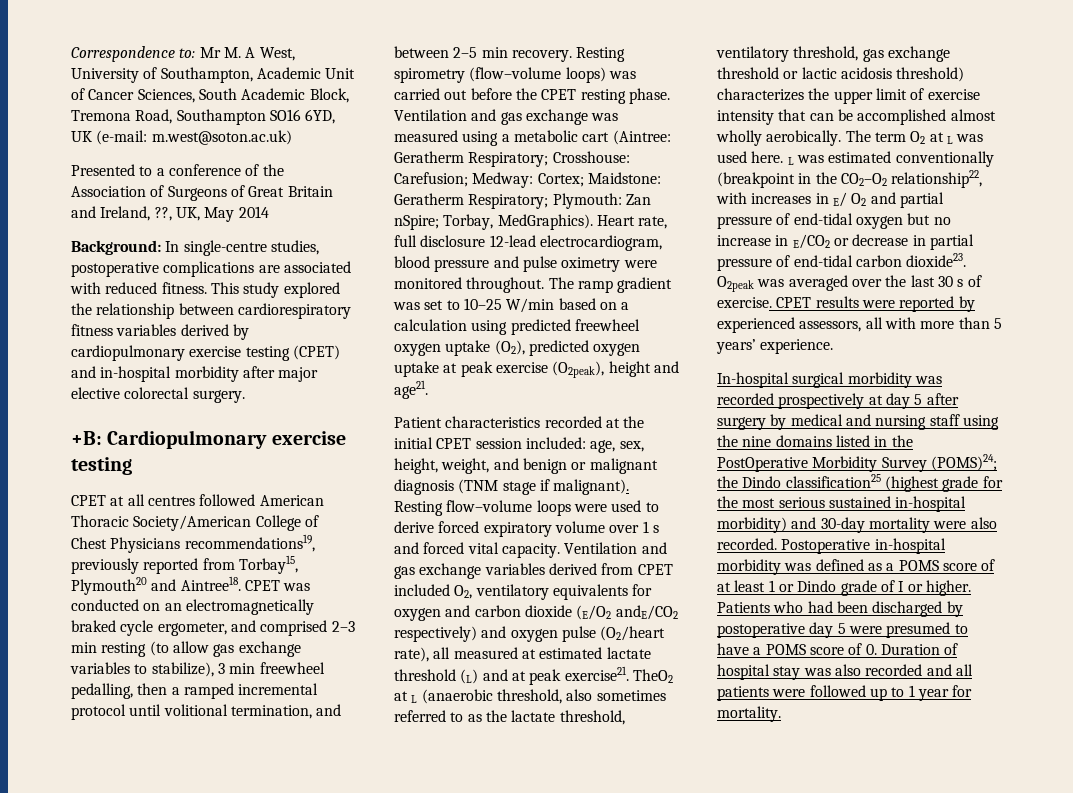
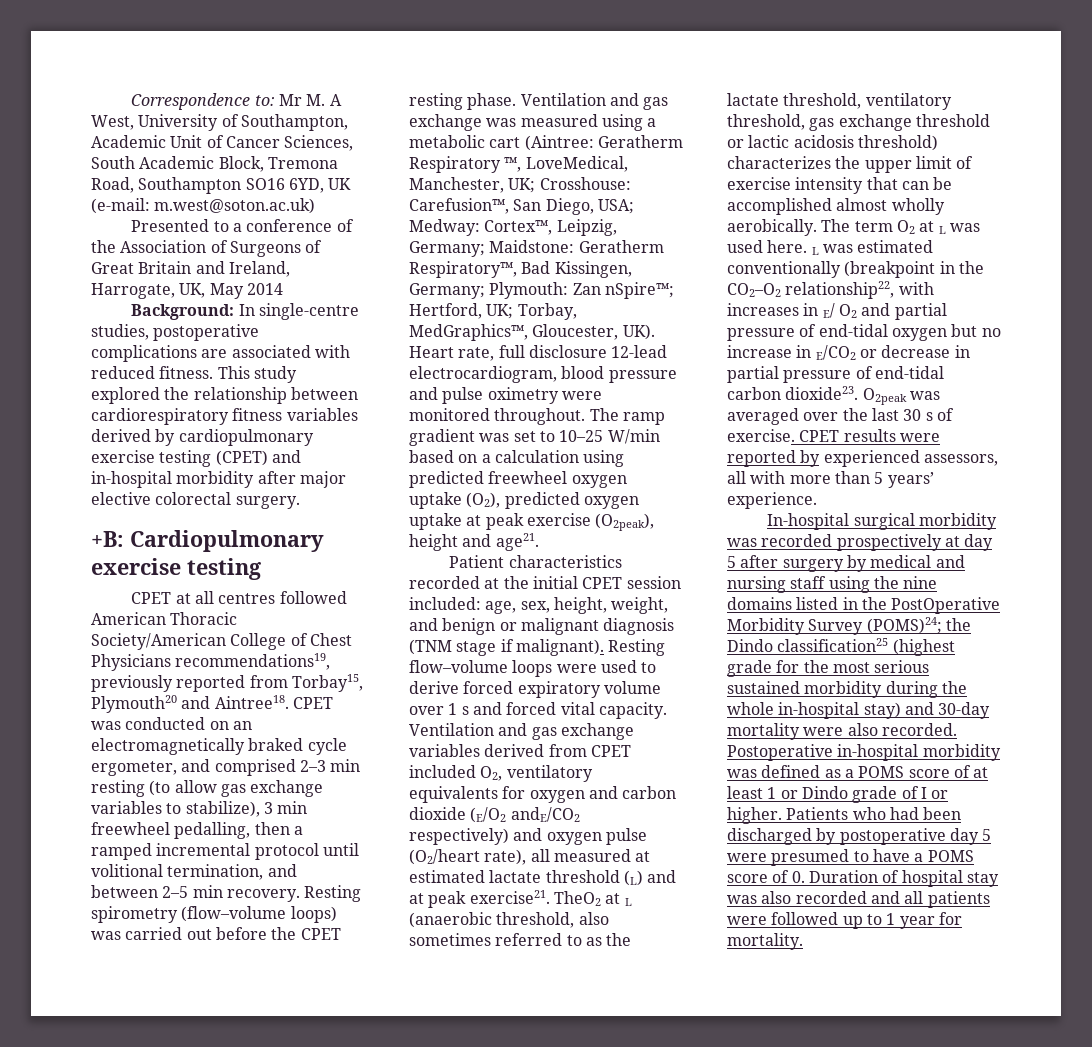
[154,207,172,221] ??, -> [91,283,175,299] Harrogate,
[468,151,630,167] [394,172,661,188] [394,193,651,209] [394,214,593,230] Respiratory; Crosshouse: Carefusion; Medway: Cortex; Maidstone: Geratherm Respiratory; Plymouth: Zan nSpire; Torbay, MedGraphics). -> [409,156,628,173] [409,177,631,193] [409,198,634,215] [409,219,617,236] [409,240,664,257] [409,261,632,278] [409,282,674,299] [409,303,577,320] [409,324,655,341] Respiratory ™, LoveMedical, Manchester, UK; Crosshouse: Carefusion™, San Diego, USA; Medway: Cortex™, Leipzig, Germany; Maidstone: Geratherm Respiratory™, Bad Kissingen, Germany; Plymouth: Zan nSpire™; Hertford, UK; Torbay, MedGraphics™, Gloucester, UK).
[895,496,967,512] [717,517,787,533] in-hospital morbidity) -> [804,681,967,698] [727,702,901,719] morbidity during the whole in-hospital stay)

